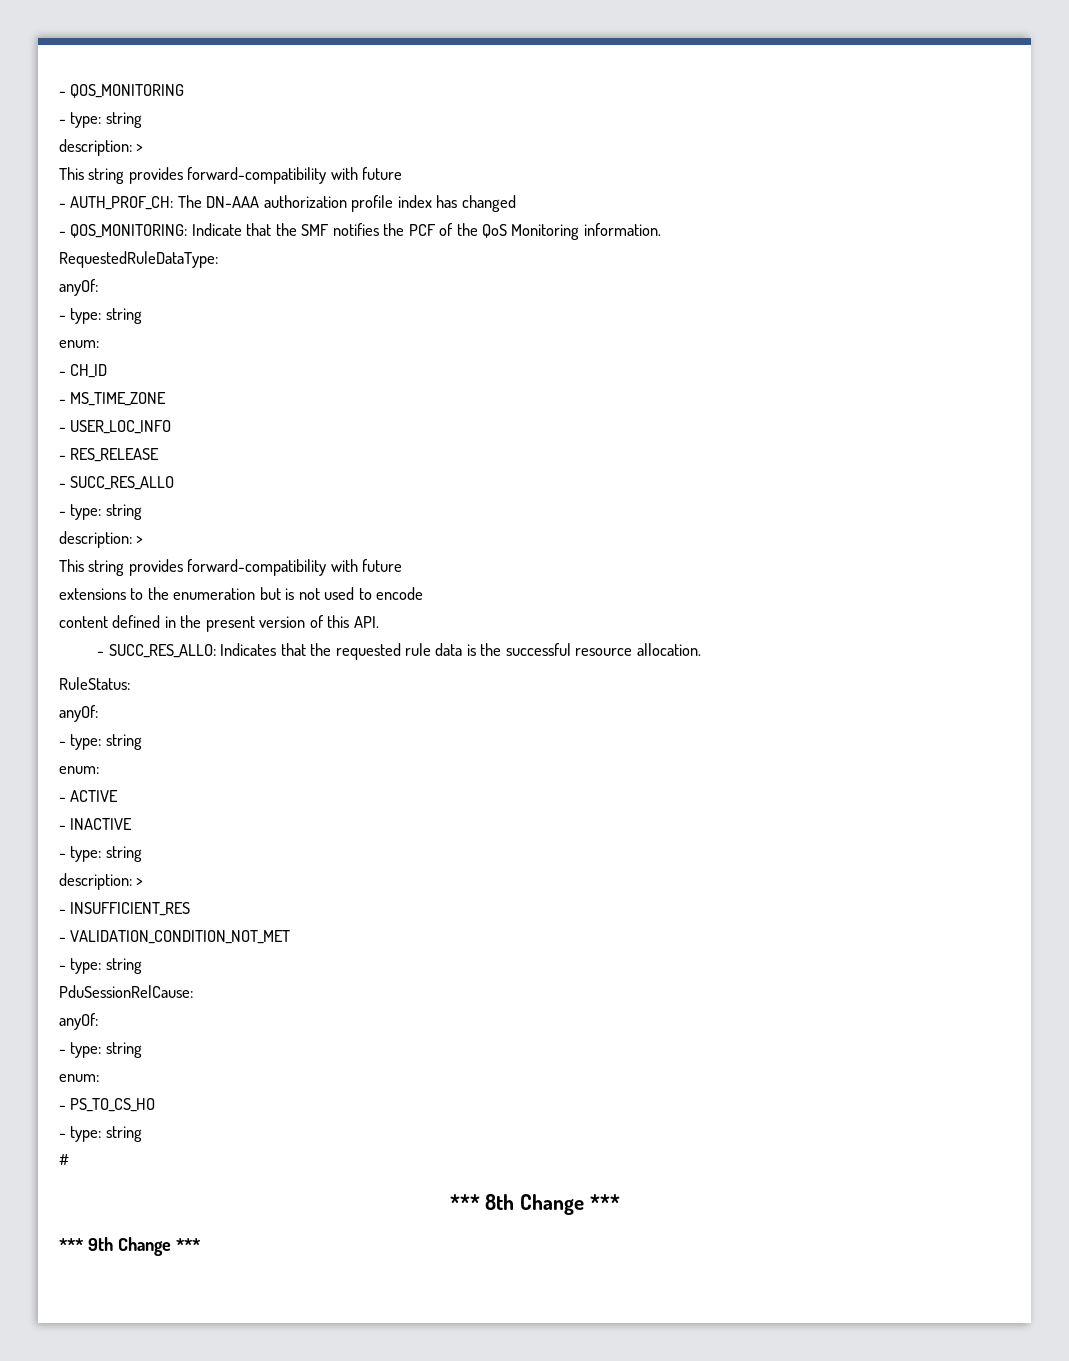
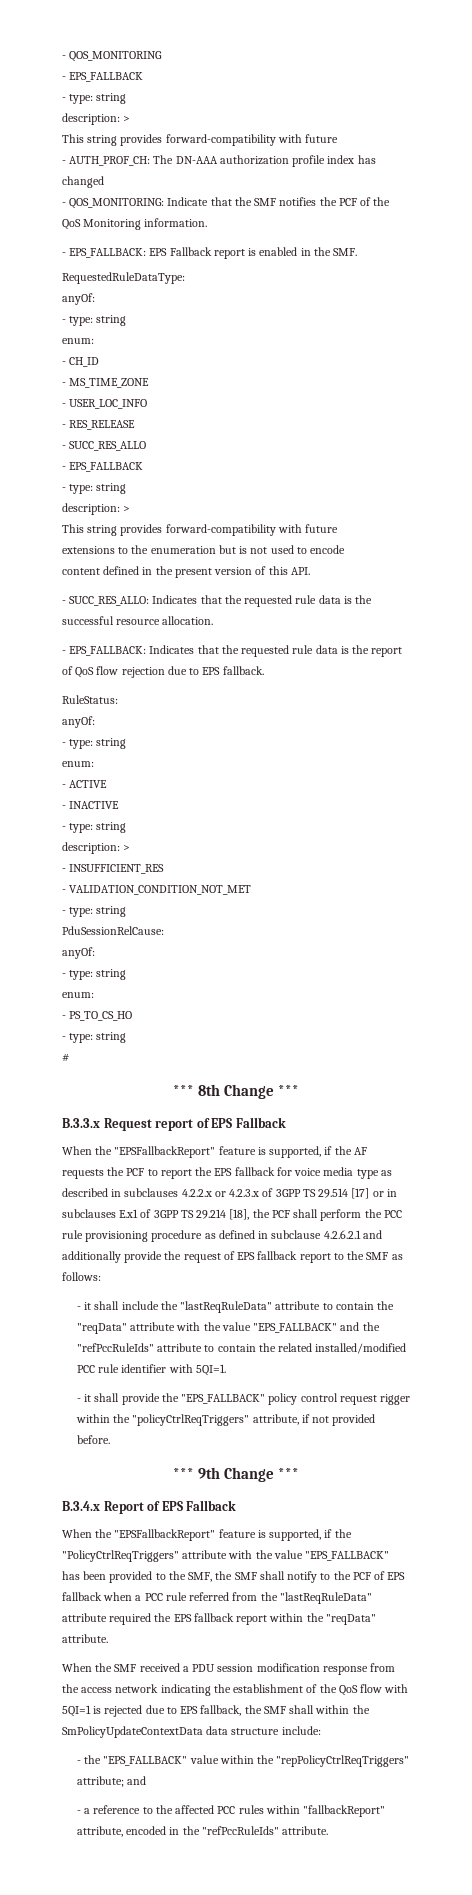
(185, 91) none -> [62,72,144,82] // - EPS_FALLBACK
(661, 229) none -> [62,247,358,259] // - EPS_FALLBACK: EPS Fallback report is enabled in the SMF.
(175, 483) none -> [62,462,144,472] // - EPS_FALLBACK
(701, 649) none -> [62,645,403,657] [62,666,264,678] // - EPS_FALLBACK: Indicates that the requested rule data is the report of QoS flow rejection due to EPS fallback.
[59,1237,201,1256] *** 9th Change *** -> [62,1117,286,1131] [62,1146,367,1158] [62,1167,392,1179] [62,1188,397,1199] [62,1209,402,1221] [62,1230,382,1242] [62,1251,403,1263] [62,1272,101,1281] [76,1301,394,1313] [76,1322,380,1334] [76,1343,407,1354] [76,1364,226,1376] [76,1393,410,1405] [75,1414,376,1426] [76,1435,110,1444] [172,1467,300,1482] [62,1500,237,1514] [62,1529,352,1541] [62,1550,390,1562] [62,1571,406,1583] [62,1592,372,1604] [62,1613,376,1625] [62,1634,108,1643] [62,1663,396,1675] [62,1684,409,1696] [62,1705,370,1717] [62,1726,321,1738] [76,1755,410,1767] [76,1776,147,1787] [76,1805,385,1817] [76,1826,329,1837] B.3.3.x Request report of EPS Fallback // When the "EPSFallbackReport" feature is supported, if the AF requests the PCF to report the EPS fallback for voice media type as described in subclauses 4.2.2.x or 4.2.3.x of 3GPP TS 29.514 [17] or in subclauses E.x1 of 3GPP TS 29.214 [18], the PCF shall perform the PCC rule provisioning procedure as defined in subclause 4.2.6.2.1 and additionally provide the request of EPS fallback report to the SMF as follows: // - it shall include the "lastReqRuleData" attribute to contain the "reqData" attribute with the value "EPS_FALLBACK" and the "refPccRuleIds" attribute to contain the related installed/modified PCC rule identifier with 5QI=1. // - it shall provide the "EPS_FALLBACK" policy control request rigger within the "policyCtrlReqTriggers" attribute, if not provided before. // *** 9th Change *** // B.3.4.x Report of EPS Fallback // When the "EPSFallbackReport" feature is supported, if the "PolicyCtrlReqTriggers" attribute with the value "EPS_FALLBACK" has been provided to the SMF, the SMF shall notify to the PCF of EPS fallback when a PCC rule referred from the "lastReqRuleData" attribute required the EPS fallback report within the "reqData" attribute. // When the SMF received a PDU session modification response from the access network indicating the establishment of the QoS flow with 5QI=1 is rejected due to EPS fallback, the SMF shall within the SmPolicyUpdateContextData data structure include: // - the "EPS_FALLBACK" value within the "repPolicyCtrlReqTriggers" attribute; and // - a reference to the affected PCC rules within "fallbackReport" attribute, encoded in the "refPccRuleIds" attribute.

